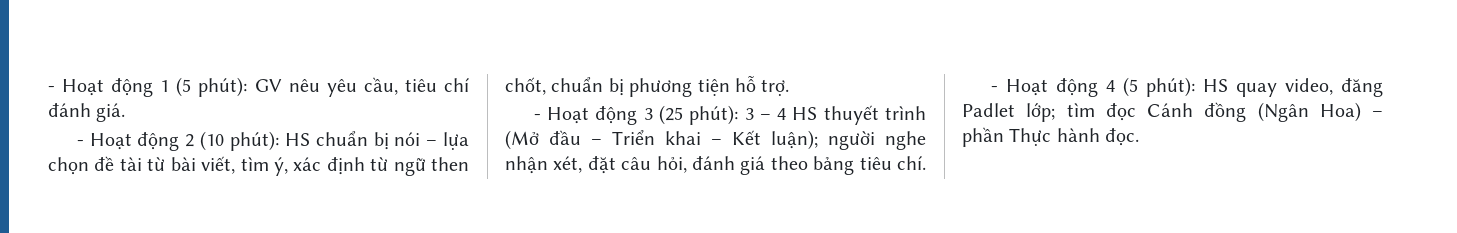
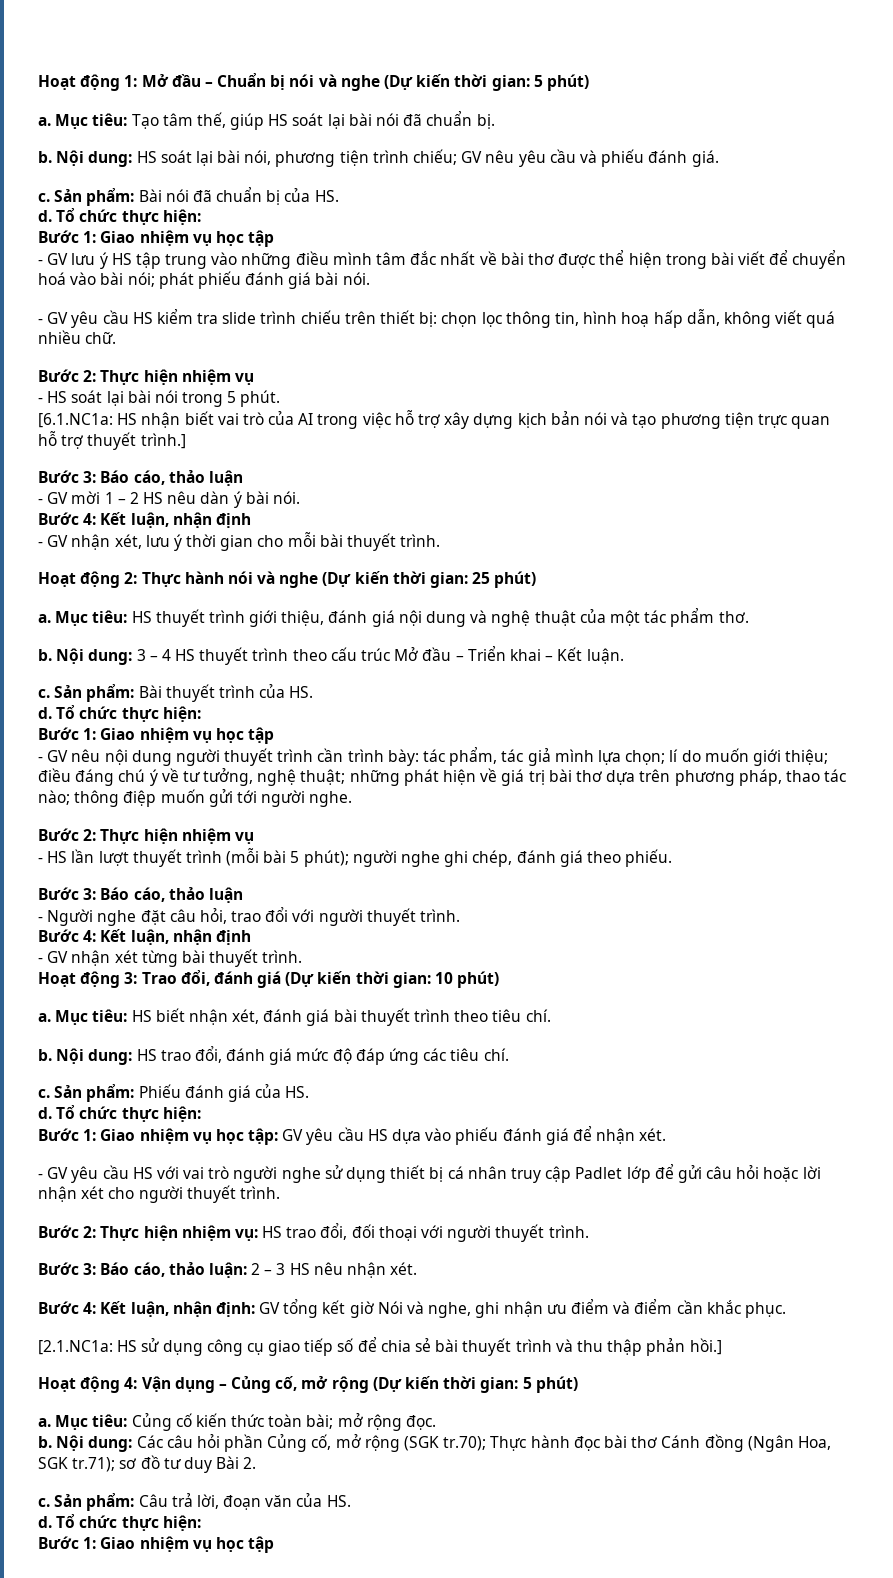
[48,77,470,97] [48,103,126,122] [76,131,469,151] [48,156,470,176] [505,75,790,97] [533,105,739,125] - Hoạt động 1 (5 phút): GV nêu yêu cầu, tiêu chí đánh giá. // - Hoạt động 2 (10 phút): HS chuẩn bị nói – lựa chọn đề tài từ bài viết, tìm ý, xác định từ ngữ then chốt, chuẩn bị phương tiện hỗ trợ. // - Hoạt động 3 (25 phút): -> [38,73,589,91] [38,111,495,130] [38,149,719,167] [38,187,339,206] [38,208,201,225] [38,230,275,247] [38,250,847,269] [38,271,370,289] [38,309,836,328] [38,330,117,344] [38,369,254,385] [38,390,281,407] [38,410,831,429] [38,431,186,450] [38,470,243,486] [38,491,301,508] [38,512,251,528] [38,532,441,551] [38,571,537,588] [38,608,749,627] [38,648,133,665] Hoạt động 1: Mở đầu – Chuẩn bị nói và nghe (Dự kiến thời gian: 5 phút) // a. Mục tiêu: Tạo tâm thế, giúp HS soát lại bài nói đã chuẩn bị. // b. Nội dung: HS soát lại bài nói, phương tiện trình chiếu; GV nêu yêu cầu và phiếu đánh giá. // c. Sản phẩm: Bài nói đã chuẩn bị của HS. // d. Tổ chức thực hiện: // Bước 1: Giao nhiệm vụ học tập // - GV lưu ý HS tập trung vào những điều mình tâm đắc nhất về bài thơ được thể hiện trong bài viết để chuyển hoá vào bài nói; phát phiếu đánh giá bài nói. // - GV yêu cầu HS kiểm tra slide trình chiếu trên thiết bị: chọn lọc thông tin, hình hoạ hấp dẫn, không viết quá nhiều chữ. // Bước 2: Thực hiện nhiệm vụ // - HS soát lại bài nói trong 5 phút. // [6.1.NC1a: HS nhận biết vai trò của AI trong việc hỗ trợ xây dựng kịch bản nói và tạo phương tiện trực quan hỗ trợ thuyết trình.] // Bước 3: Báo cáo, thảo luận // - GV mời 1 – 2 HS nêu dàn ý bài nói. // Bước 4: Kết luận, nhận định // - GV nhận xét, lưu ý thời gian cho mỗi bài thuyết trình. // Hoạt động 2: Thực hành nói và nghe (Dự kiến thời gian: 25 phút) // a. Mục tiêu: HS thuyết trình giới thiệu, đánh giá nội dung và nghệ thuật của một tác phẩm thơ. // b. Nội dung:
[505,130,539,150] (Mở -> [292,647,420,661] theo cấu trúc Mở
[771,130,926,150] [505,156,926,175] [990,77,1383,97] [962,102,1383,122] [962,127,1140,147] luận); người nghe nhận xét, đặt câu hỏi, đánh giá theo bảng tiêu chí. // - Hoạt động 4 (5 phút): HS quay video, đăng Padlet lớp; tìm đọc Cánh đồng (Ngân Hoa) – phần Thực hành đọc. -> [586,648,624,664] [38,684,314,702] [38,705,201,722] [38,727,275,744] [38,747,829,766] [38,768,847,786] [38,789,353,807] [38,828,254,844] [38,848,673,867] [38,887,243,903] [38,907,461,926] [38,929,251,945] [38,949,303,967] [38,970,500,988] [38,1008,551,1026] [38,1046,509,1065] [38,1084,310,1102] [38,1105,201,1122] [38,1126,667,1145] [38,1164,821,1183] [38,1185,280,1203] [38,1223,589,1242] [38,1262,418,1278] [38,1299,786,1318] [38,1337,722,1356] [38,1376,578,1393] [38,1413,437,1431] [38,1434,831,1452] [38,1455,257,1473] [38,1493,351,1511] [38,1514,201,1531] [38,1536,275,1553] luận. // c. Sản phẩm: Bài thuyết trình của HS. // d. Tổ chức thực hiện: // Bước 1: Giao nhiệm vụ học tập // - GV nêu nội dung người thuyết trình cần trình bày: tác phẩm, tác giả mình lựa chọn; lí do muốn giới thiệu; điều đáng chú ý về tư tưởng, nghệ thuật; những phát hiện về giá trị bài thơ dựa trên phương pháp, thao tác nào; thông điệp muốn gửi tới người nghe. // Bước 2: Thực hiện nhiệm vụ // - HS lần lượt thuyết trình (mỗi bài 5 phút); người nghe ghi chép, đánh giá theo phiếu. // Bước 3: Báo cáo, thảo luận // - Người nghe đặt câu hỏi, trao đổi với người thuyết trình. // Bước 4: Kết luận, nhận định // - GV nhận xét từng bài thuyết trình. // Hoạt động 3: Trao đổi, đánh giá (Dự kiến thời gian: 10 phút) // a. Mục tiêu: HS biết nhận xét, đánh giá bài thuyết trình theo tiêu chí. // b. Nội dung: HS trao đổi, đánh giá mức độ đáp ứng các tiêu chí. // c. Sản phẩm: Phiếu đánh giá của HS. // d. Tổ chức thực hiện: // Bước 1: Giao nhiệm vụ học tập: GV yêu cầu HS dựa vào phiếu đánh giá để nhận xét. // - GV yêu cầu HS với vai trò người nghe sử dụng thiết bị cá nhân truy cập Padlet lớp để gửi câu hỏi hoặc lời nhận xét cho người thuyết trình. // Bước 2: Thực hiện nhiệm vụ: HS trao đổi, đối thoại với người thuyết trình. // Bước 3: Báo cáo, thảo luận: 2 – 3 HS nêu nhận xét. // Bước 4: Kết luận, nhận định: GV tổng kết giờ Nói và nghe, ghi nhận ưu điểm và điểm cần khắc phục. // [2.1.NC1a: HS sử dụng công cụ giao tiếp số để chia sẻ bài thuyết trình và thu thập phản hồi.] // Hoạt động 4: Vận dụng – Củng cố, mở rộng (Dự kiến thời gian: 5 phút) // a. Mục tiêu: Củng cố kiến thức toàn bài; mở rộng đọc. // b. Nội dung: Các câu hỏi phần Củng cố, mở rộng (SGK tr.70); Thực hành đọc bài thơ Cánh đồng (Ngân Hoa, SGK tr.71); sơ đồ tư duy Bài 2. // c. Sản phẩm: Câu trả lời, đoạn văn của HS. // d. Tổ chức thực hiện: // Bước 1: Giao nhiệm vụ học tập

